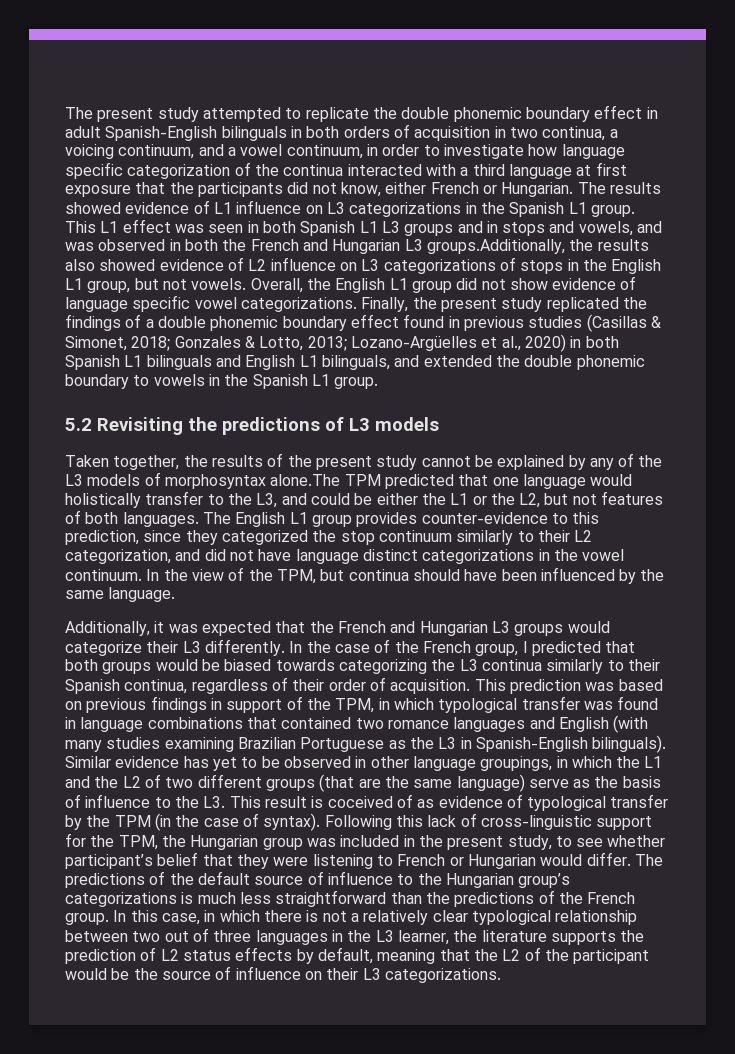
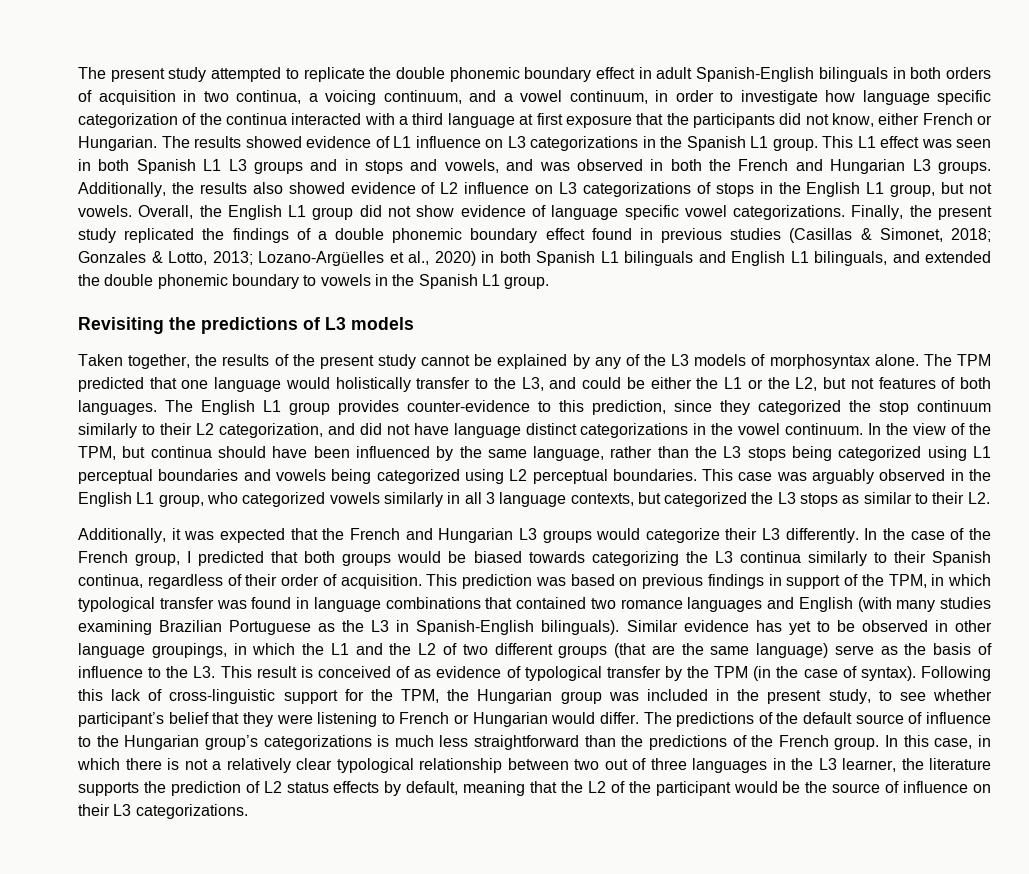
[426,239,565,254] groups.Additionally, -> [938,161,992,174] [78,182,166,197] groups. Additionally,
[65,418,92,431] 5.2 -> (550, 282) none
[270,474,341,486] alone.The -> [874,354,952,366] alone. The
[108,587,176,602] language. -> [533,446,991,461] [78,469,991,484] [78,492,990,507] language, rather than the L3 stops being categorized using L1 perceptual boundaries and vowels being categorized using L2 perceptual boundaries. This case was arguably observed in the English L1 group, who categorized vowels similarly in all 3 language contexts, but categorized the L3 stops as similar to their L2.
[327,796,393,808] coceived -> [317,666,391,678] conceived

